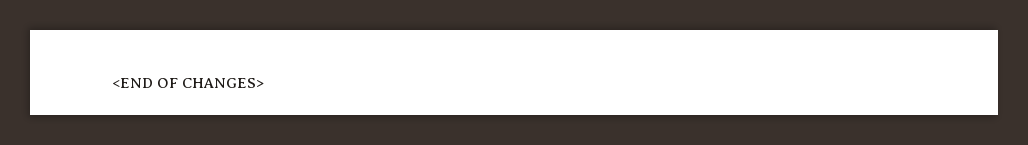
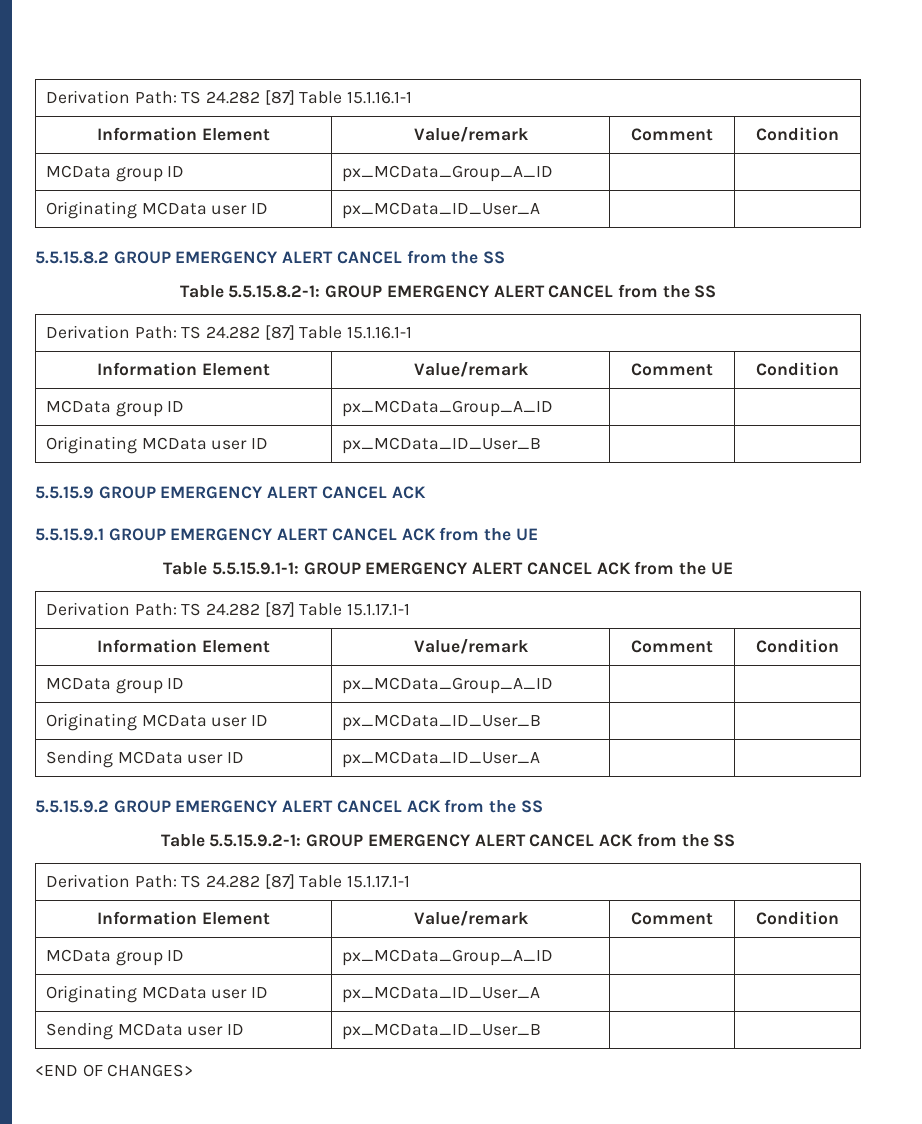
(112, 83) none -> [45,90,413,105] [97,127,270,141] [413,126,529,142] [631,128,713,141] [756,127,839,141] [45,165,185,182] [341,165,553,182] [45,201,269,219] [341,202,540,219] [35,250,506,264] [179,284,717,298] [45,325,413,340] [97,362,270,376] [413,361,529,377] [631,363,713,376] [756,362,839,376] [45,400,185,417] [341,400,553,417] [45,436,269,454] [341,437,541,454] [35,486,426,499] [35,527,538,541] [163,561,733,575] [45,602,411,617] [97,639,270,653] [413,638,529,654] [631,640,713,653] [756,639,839,653] [45,677,185,694] [341,677,553,694] [45,713,269,731] [341,714,541,731] [45,750,245,768] [341,751,540,768] [35,799,543,813] [160,833,736,847] [45,874,411,889] [97,911,270,925] [413,910,529,926] [631,912,713,925] [756,911,839,925] [45,949,185,966] [341,949,553,966] [45,985,269,1003] [341,986,540,1003] [45,1022,245,1040] [341,1023,541,1040] Derivation Path: TS 24.282 [87] Table 15.1.16.1-1 // Information Element | Value/remark | Comment | Condition // MCData group ID | px_MCData_Group_A_ID | | // Originating MCData user ID | px_MCData_ID_User_A | | // 5.5.15.8.2 GROUP EMERGENCY ALERT CANCEL from the SS // Table 5.5.15.8.2-1: GROUP EMERGENCY ALERT CANCEL from the SS // Derivation Path: TS 24.282 [87] Table 15.1.16.1-1 // Information Element | Value/remark | Comment | Condition // MCData group ID | px_MCData_Group_A_ID | | // Originating MCData user ID | px_MCData_ID_User_B | | // 5.5.15.9 GROUP EMERGENCY ALERT CANCEL ACK // 5.5.15.9.1 GROUP EMERGENCY ALERT CANCEL ACK from the UE // Table 5.5.15.9.1-1: GROUP EMERGENCY ALERT CANCEL ACK from the UE // Derivation Path: TS 24.282 [87] Table 15.1.17.1-1 // Information Element | Value/remark | Comment | Condition // MCData group ID | px_MCData_Group_A_ID | | // Originating MCData user ID | px_MCData_ID_User_B | | // Sending MCData user ID | px_MCData_ID_User_A | | // 5.5.15.9.2 GROUP EMERGENCY ALERT CANCEL ACK from the SS // Table 5.5.15.9.2-1: GROUP EMERGENCY ALERT CANCEL ACK from the SS // Derivation Path: TS 24.282 [87] Table 15.1.17.1-1 // Information Element | Value/remark | Comment | Condition // MCData group ID | px_MCData_Group_A_ID | | // Originating MCData user ID | px_MCData_ID_User_A | | // Sending MCData user ID | px_MCData_ID_User_B | | //

